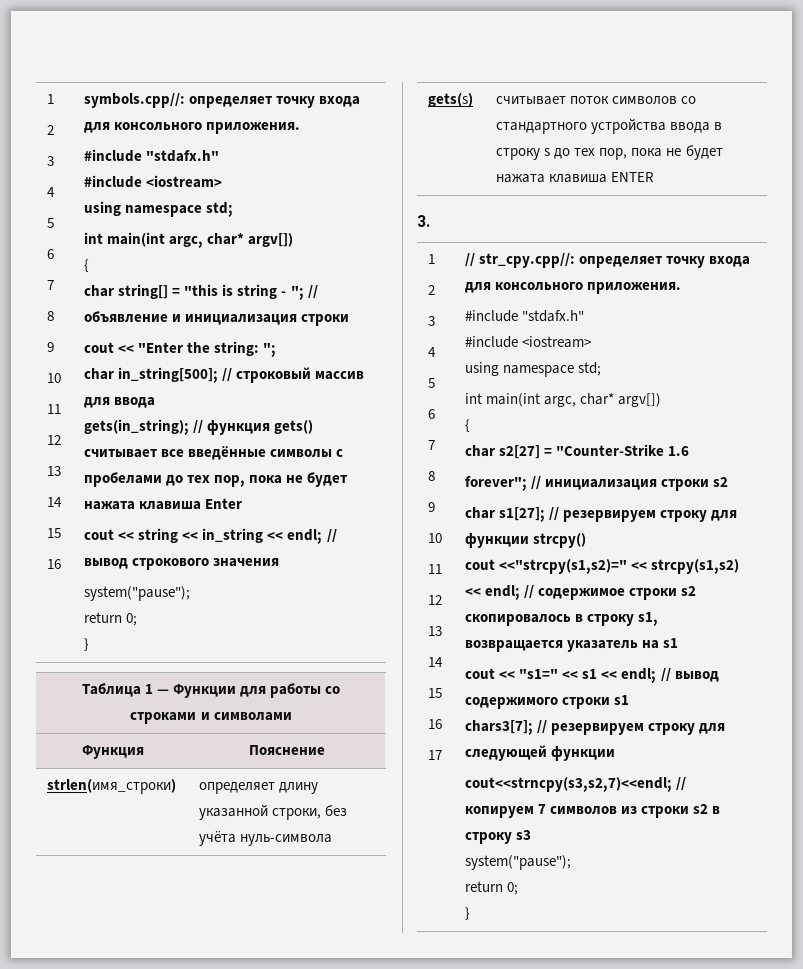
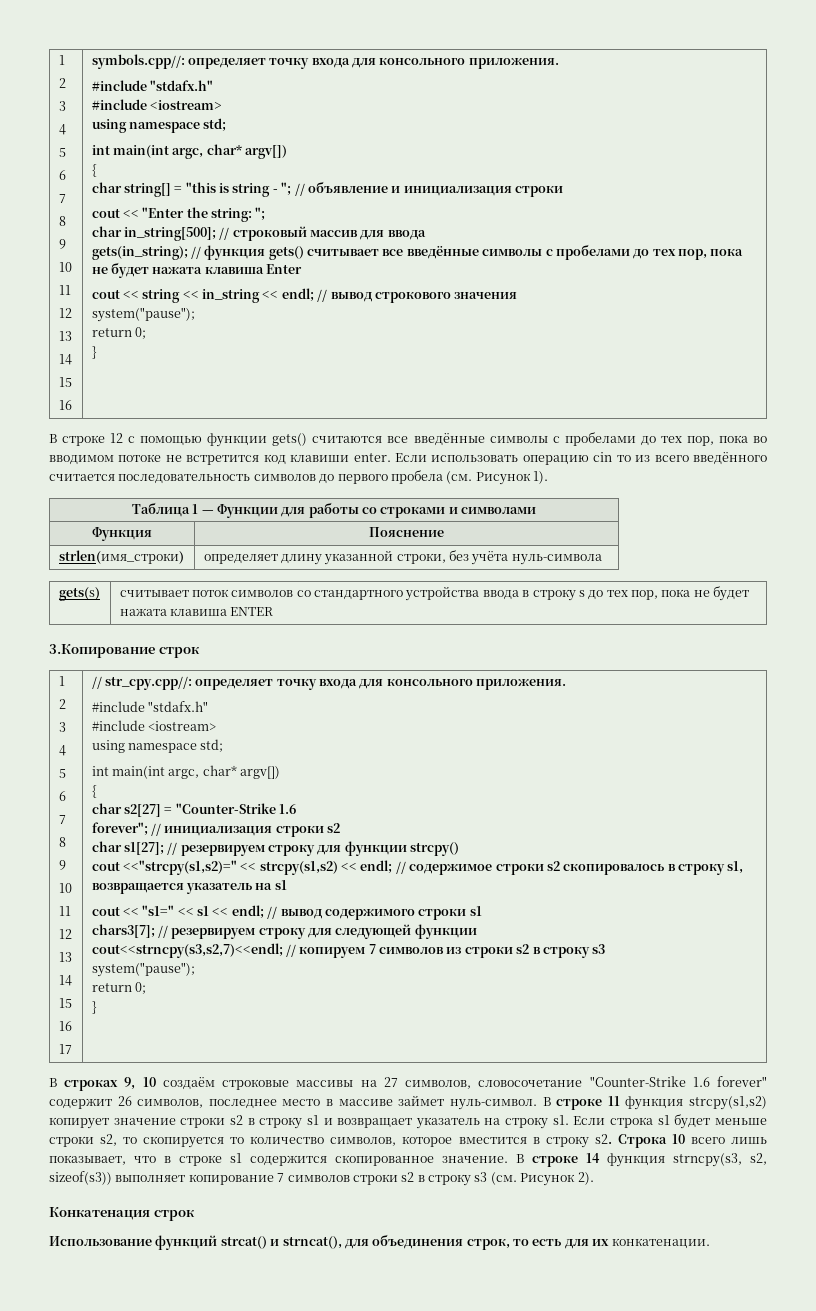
(90, 644) none -> [49,432,767,447] [49,452,768,465] [49,470,548,485] // В строке 12 с помощью функции gets() считаются все введённые символы с пробелами до тех пор, пока во вводимом потоке не встретится код клавиши enter. Если использовать операцию cin то из всего введённого считается последовательность символов до первого пробела (см. Рисунок 1).
[417,215,430,227] 3. -> [49,644,200,658] 3.Копирование строк
(471, 913) none -> [49,1076,768,1091] [49,1095,768,1110] [49,1114,767,1129] [49,1134,768,1148] [49,1153,767,1167] [49,1171,594,1186] [49,1207,195,1221] [49,1234,710,1250] // В строках 9, 10 создаём строковые массивы на 27 символов, словосочетание "Counter-Strike 1.6 forever" содержит 26 символов, последнее место в массиве займет нуль-символ. В строке 11 функция strcpy(s1,s2) копирует значение строки s2 в строку s1 и возвращает указатель на строку s1. Если строка s1 будет меньше строки s2, то скопируется то количество символов, которое вместится в строку s2. Строка 10 всего лишь показывает, что в строке s1 содержится скопированное значение. В строке 14 функция strncpy(s3, s2, sizeof(s3)) выполняет копирование 7 символов строки s2 в строку s3 (см. Рисунок 2). // Конкатенация строк // Использование функций strcat() и strncat(), для объединения строк, то есть для их конкатенации.

